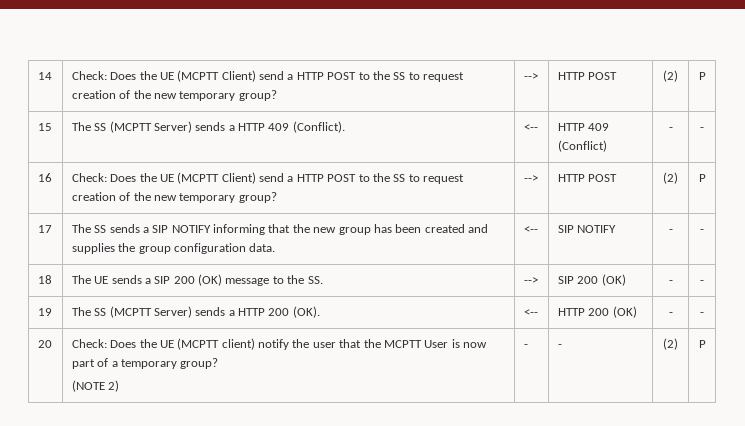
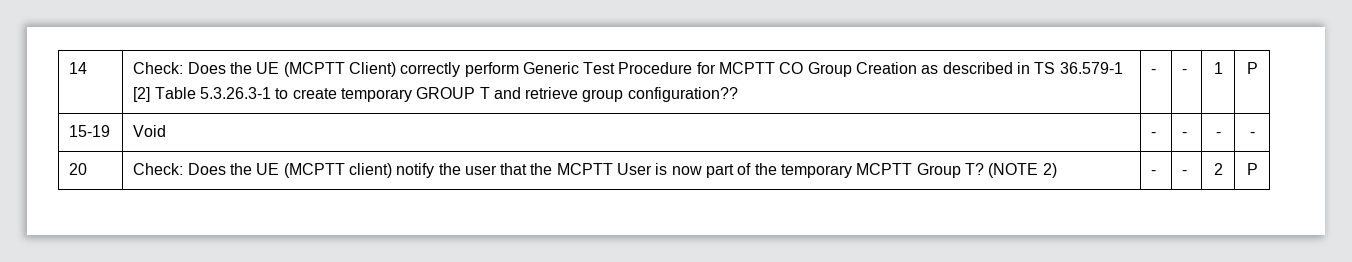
[259,71,465,82] [71,90,277,101] [523,73,538,80] [557,72,618,80] [663,70,678,82] [698,72,706,80] [37,123,52,131] [71,121,345,133] [523,124,538,131] [557,123,610,131] [557,140,607,152] [668,127,673,131] [700,127,704,131] [37,173,52,182] [71,172,465,184] [71,192,277,203] [523,175,538,182] [557,174,618,182] [663,172,678,184] [698,174,706,182] [37,225,52,233] [71,224,489,235] [71,243,276,254] [523,226,538,233] [557,225,617,233] [668,229,673,233] [700,229,704,233] [37,275,52,284] [71,274,323,286] [523,277,538,284] [557,274,626,286] [668,280,673,284] [700,280,704,284] [37,308,52,316] [71,306,320,318] [523,309,538,316] [557,306,637,318] send a HTTP POST to the SS to request creation of the new temporary group? | --> | HTTP POST | (2) | P // 15 | The SS (MCPTT Server) sends a HTTP 409 (Conflict). | <-- | HTTP 409 (Conflict) | - | - // 16 | Check: Does the UE (MCPTT Client) send a HTTP POST to the SS to request creation of the new temporary group? | --> | HTTP POST | (2) | P // 17 | The SS sends a SIP NOTIFY informing that the new group has been created and supplies the group configuration data. | <-- | SIP NOTIFY | - | - // 18 | The UE sends a SIP 200 (OK) message to the SS. | --> | SIP 200 (OK) | - | - // 19 | The SS (MCPTT Server) sends a HTTP 200 (OK). | <-- | HTTP 200 (OK) -> [400,62,1123,77] [133,87,738,102] [1151,69,1157,74] [1182,69,1188,74] [1213,62,1223,74] [1246,62,1258,74] [69,125,111,137] [133,125,167,137] [1151,132,1157,137] [1182,132,1188,137] correctly perform Generic Test Procedure for MCPTT CO Group Creation as described in TS 36.579-1 [2] Table 5.3.26.3-1 to create temporary GROUP T and retrieve group configuration?? | - | - | 1 | P // 15-19 | Void | - | -
[111,358,219,369] a temporary group? // -> [754,163,984,178] the temporary MCPTT Group T?
[663,338,678,350] (2) -> [1213,163,1223,175] 2

